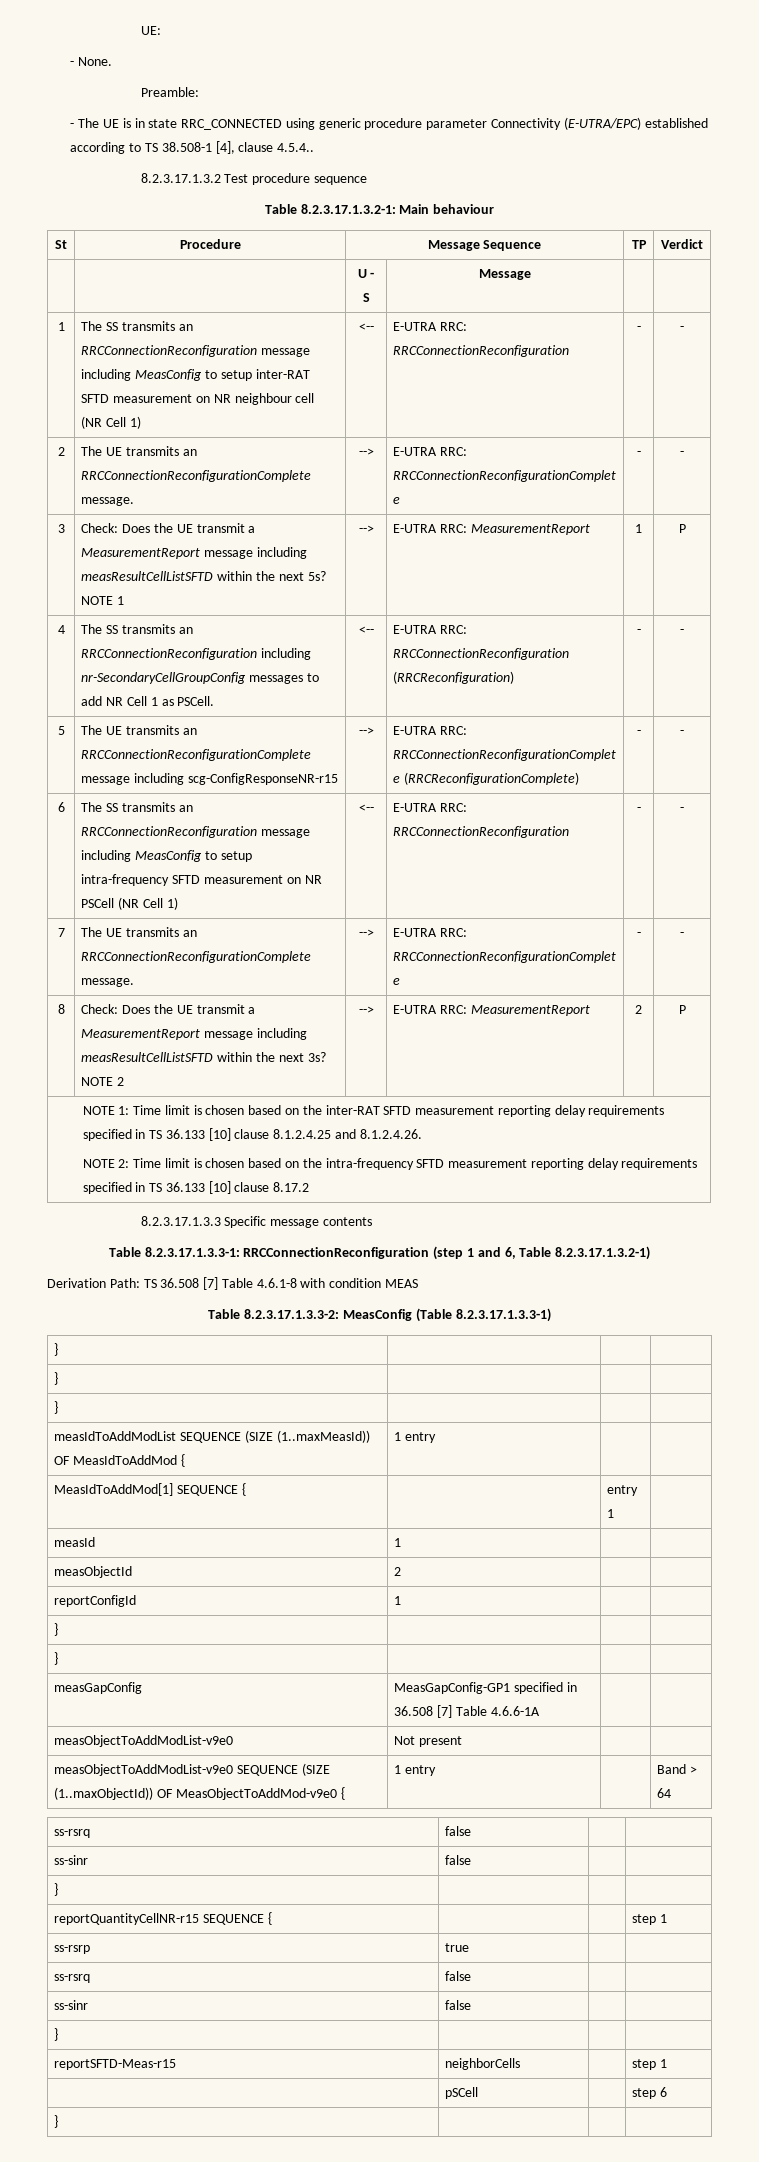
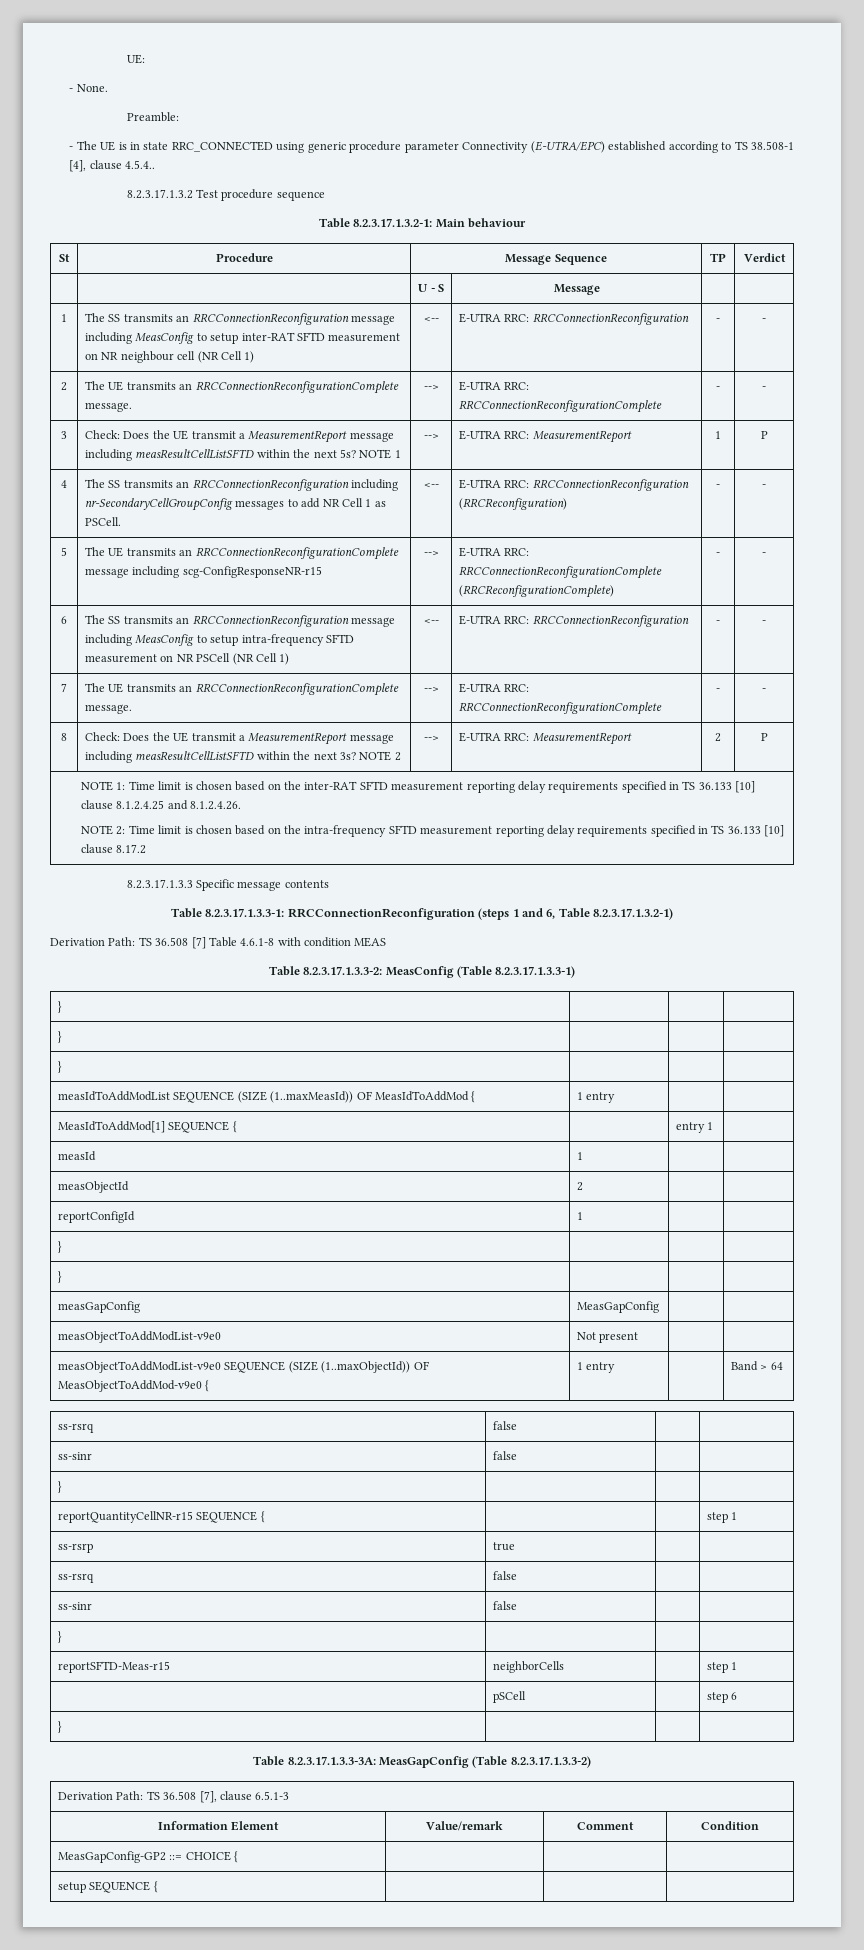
[433,1246,464,1260] (step -> [478,908,510,920] (steps
[394,1682,577,1694] [394,1705,540,1718] MeasGapConfig-GP1 specified in 36.508 [7] Table 4.6.6-1A -> [577,1301,660,1313] MeasGapConfig
(59, 2121) none -> [253,1756,591,1768] [58,1791,290,1803] [157,1821,280,1831] [426,1821,503,1831] [577,1822,634,1830] [701,1821,759,1830] [58,1851,239,1863] [58,1881,158,1893] // Table 8.2.3.17.1.3.3-3A: MeasGapConfig (Table 8.2.3.17.1.3.3-2) // Derivation Path: TS 36.508 [7], clause 6.5.1-3 // Information Element | Value/remark | Comment | Condition // MeasGapConfig-GP2 ::= CHOICE { | | | // setup SEQUENCE { | | |

